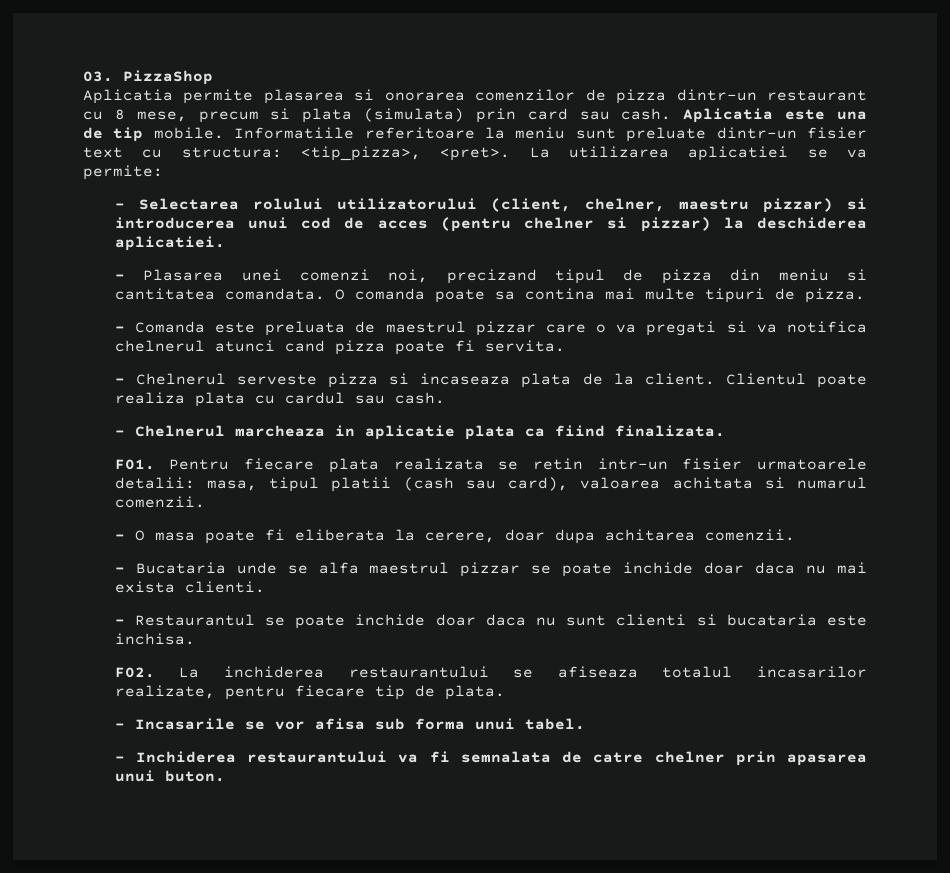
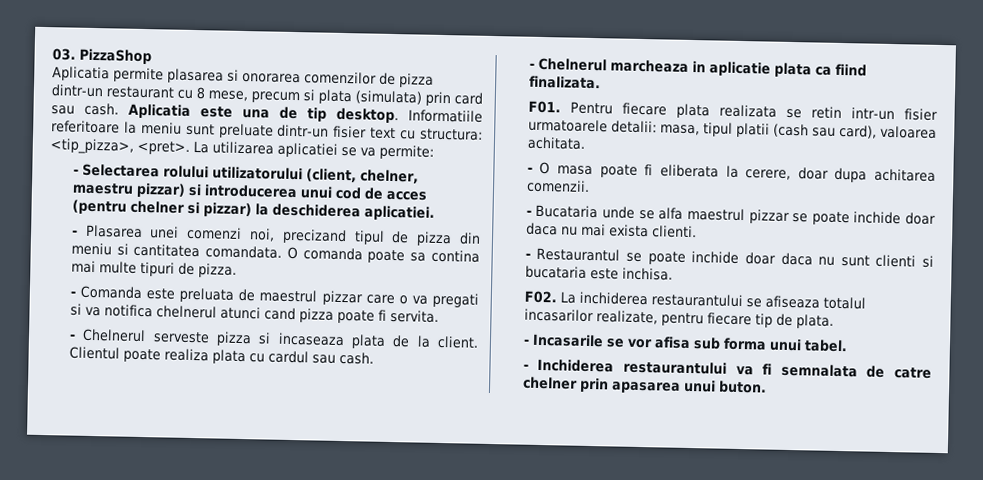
[153,127,224,139] mobile. -> [336,107,399,124] desktop.
[672,477,867,489] [114,496,205,508] achitata si numarul comenzii. -> [526,136,586,150] achitata.

